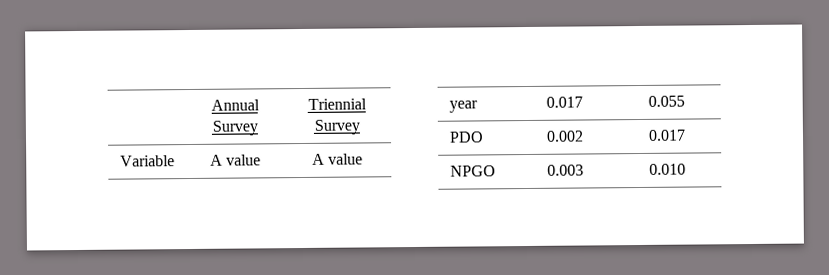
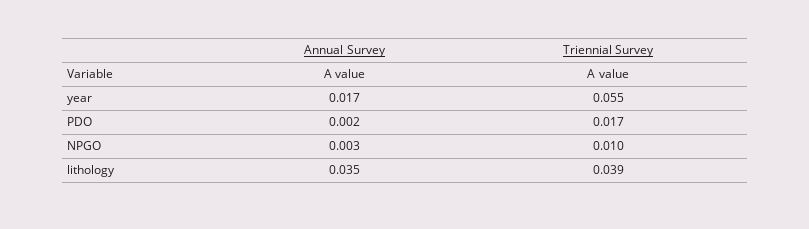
(686, 169) none -> [67,165,116,177] [329,165,360,174] [592,165,624,174] // lithology | 0.035 | 0.039

